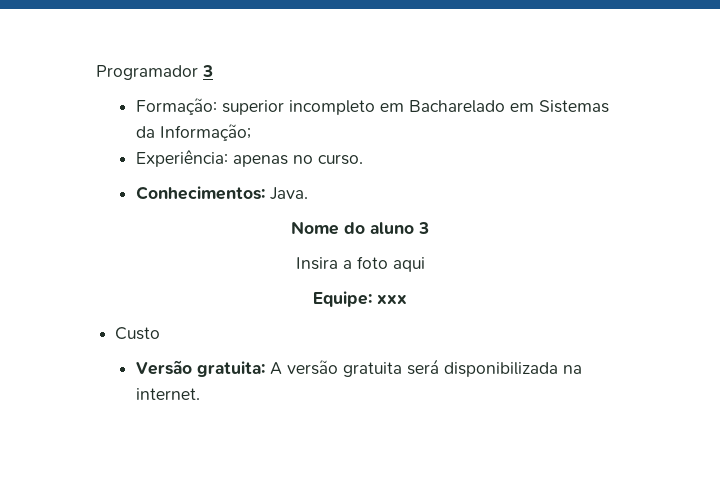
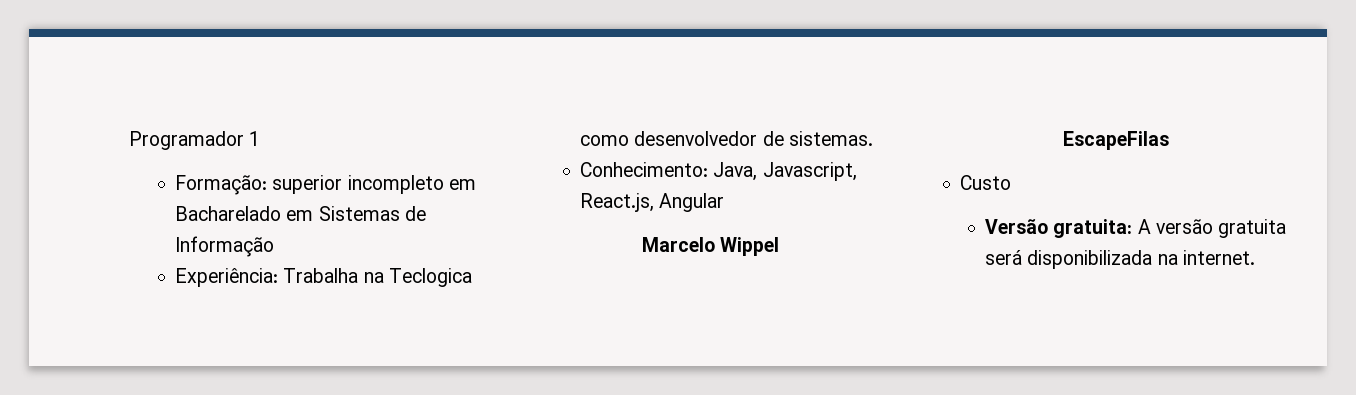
[202,65,213,77] 3 -> [249,131,261,146] 1
[136,124,252,141] da Informação; -> [404,206,426,221] [175,236,275,257] de Informação
[233,154,364,167] [136,186,309,200] [291,221,429,235] [295,256,425,272] [313,291,407,307] apenas no curso. // Conhecimentos: Java. // Nome do aluno 3 // Insira a foto aqui // Equipe: xxx -> [283,268,472,287] [580,131,873,146] [580,162,857,181] [580,193,725,212] [641,237,780,256] [1062,131,1169,150] Trabalha na Teclogica como desenvolvedor de sistemas. // Conhecimento: Java, Javascript, React.js, Angular // Marcelo Wippel // EscapeFilas

